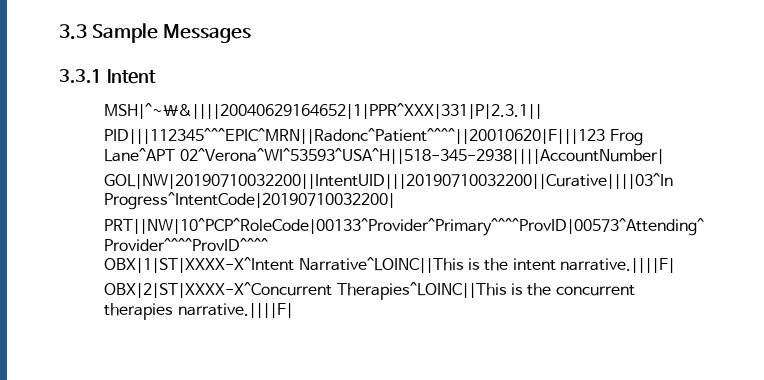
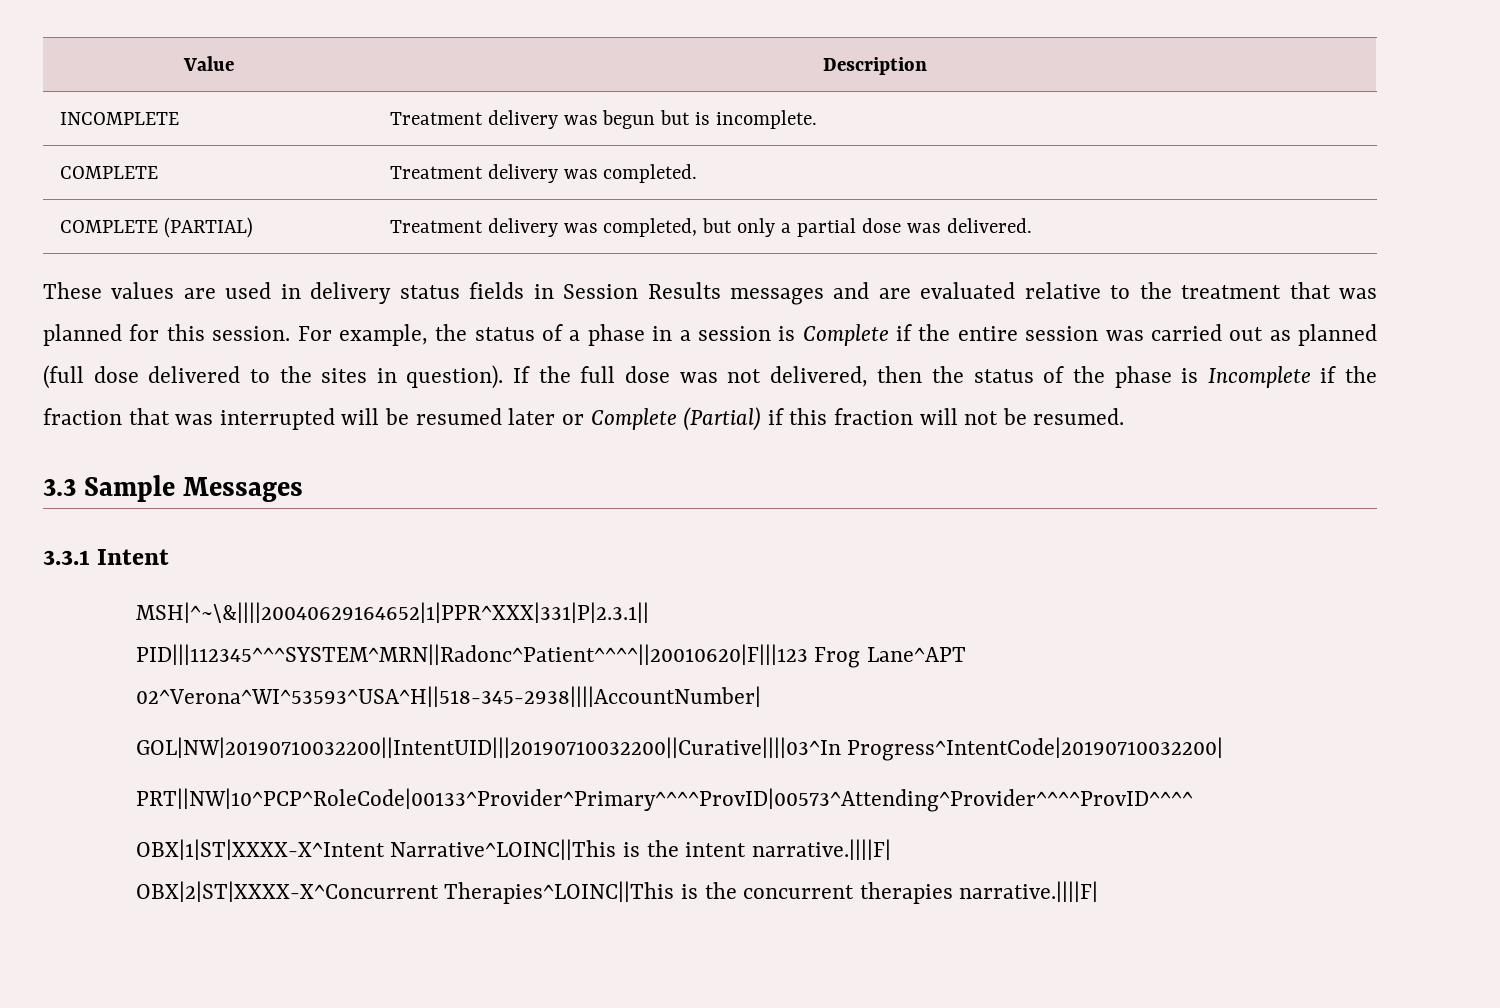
(59, 32) none -> [182,56,234,71] [823,57,927,75] [59,112,179,125] [389,110,818,129] [59,166,158,179] [389,164,698,183] [59,217,253,238] [389,218,1033,237] [43,282,1378,305] [43,324,1377,346] [43,365,1377,389] [43,407,1125,431] Value | Description // INCOMPLETE | Treatment delivery was begun but is incomplete. // COMPLETE | Treatment delivery was completed. // COMPLETE (PARTIAL) | Treatment delivery was completed, but only a partial dose was delivered. // These values are used in delivery status fields in Session Results messages and are evaluated relative to the treatment that was planned for this session. For example, the status of a phase in a session is Complete if the entire session was carried out as planned (full dose delivered to the sites in question). If the full dose was not delivered, then the status of the phase is Incomplete if the fraction that was interrupted will be resumed later or Complete (Partial) if this fraction will not be resumed. //
[104,128,606,144] PID|||112345^^^EPIC^MRN||Radonc^Patient^^^^||20010620|F|||123 -> [135,644,808,665] PID|||112345^^^SYSTEM^MRN||Radonc^Patient^^^^||20010620|F|||123

